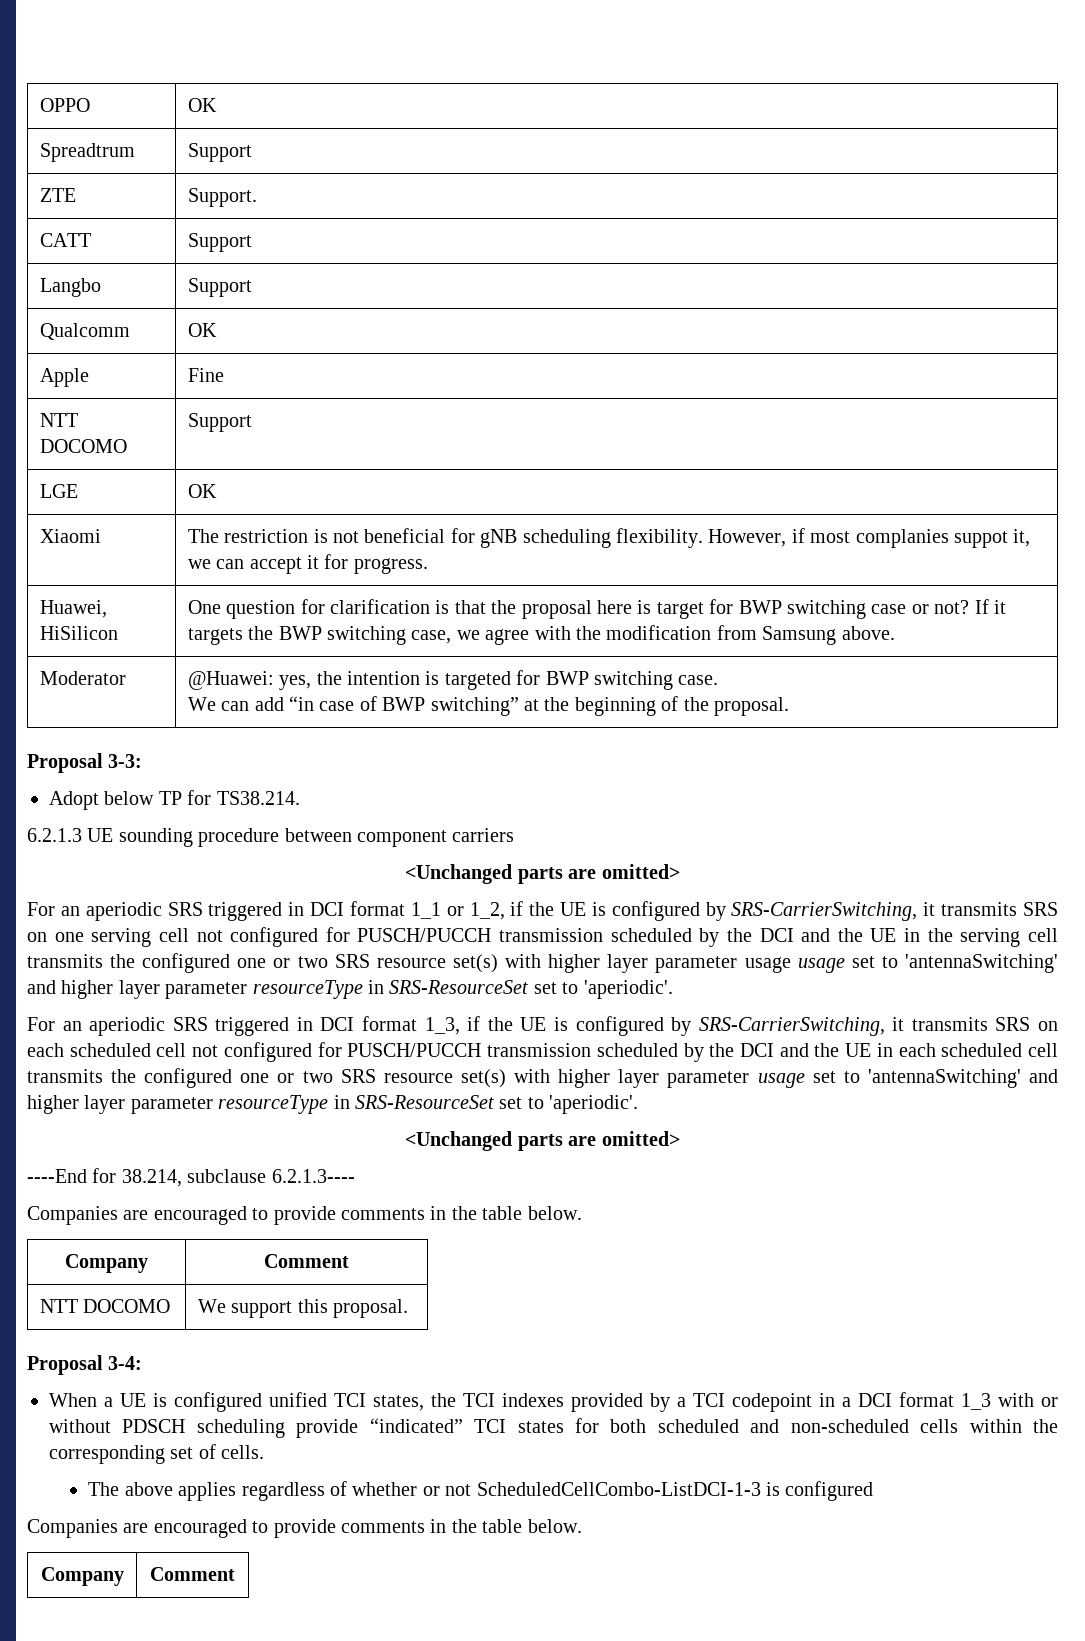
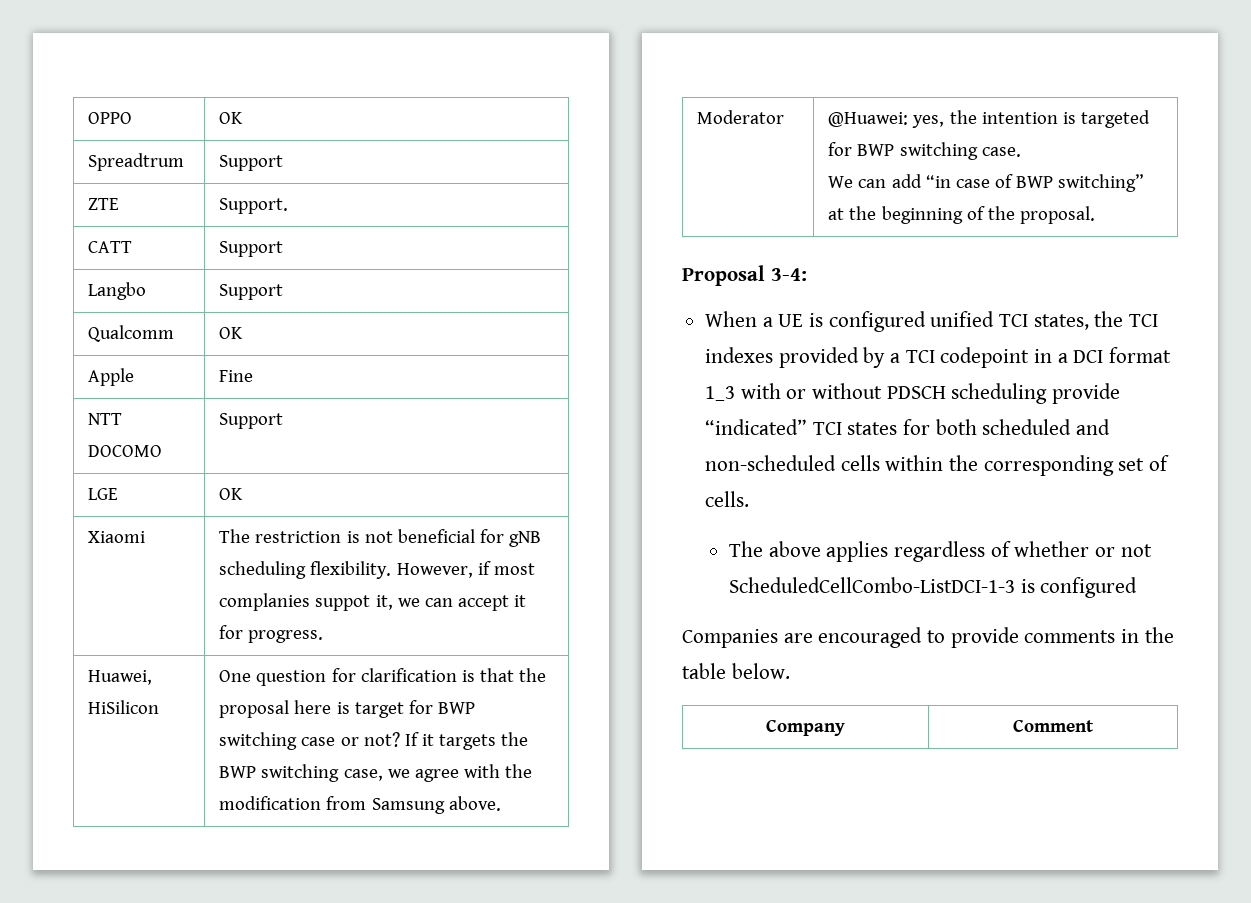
[27,753,143,773] [49,790,300,810] [27,828,515,847] [405,864,680,884] [27,901,1059,921] [27,927,1059,947] [27,953,1058,973] [27,980,673,999] [27,1016,1058,1036] [27,1042,1058,1062] [27,1068,1058,1088] [27,1095,639,1114] [405,1131,680,1151] [27,1168,355,1187] [27,1206,582,1225] [65,1254,148,1273] [264,1254,349,1268] [39,1299,171,1313] [197,1299,409,1318] // Proposal 3-3: // Adopt below TP for TS38.214. // 6.2.1.3 UE sounding procedure between component carriers // <Unchanged parts are omitted> // For an aperiodic SRS triggered in DCI format 1_1 or 1_2, if the UE is configured by SRS-CarrierSwitching, it transmits SRS on one serving cell not configured for PUSCH/PUCCH transmission scheduled by the DCI and the UE in the serving cell transmits the configured one or two SRS resource set(s) with higher layer parameter usage usage set to 'antennaSwitching' and higher layer parameter resourceType in SRS-ResourceSet set to 'aperiodic'. // For an aperiodic SRS triggered in DCI format 1_3, if the UE is configured by SRS-CarrierSwitching, it transmits SRS on each scheduled cell not configured for PUSCH/PUCCH transmission scheduled by the DCI and the UE in each scheduled cell transmits the configured one or two SRS resource set(s) with higher layer parameter usage set to 'antennaSwitching' and higher layer parameter resourceType in SRS-ResourceSet set to 'aperiodic'. // <Unchanged parts are omitted> // ----End for 38.214, subclause 6.2.1.3---- // Companies are encouraged to provide comments in the table below. // Company | Comment // NTT DOCOMO | We support this proposal. -> (1095, 215) none

